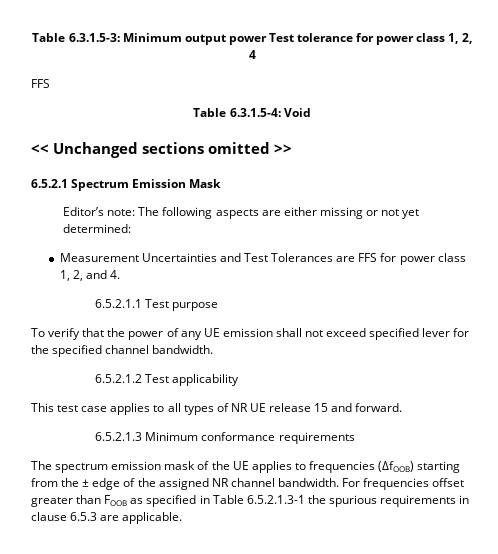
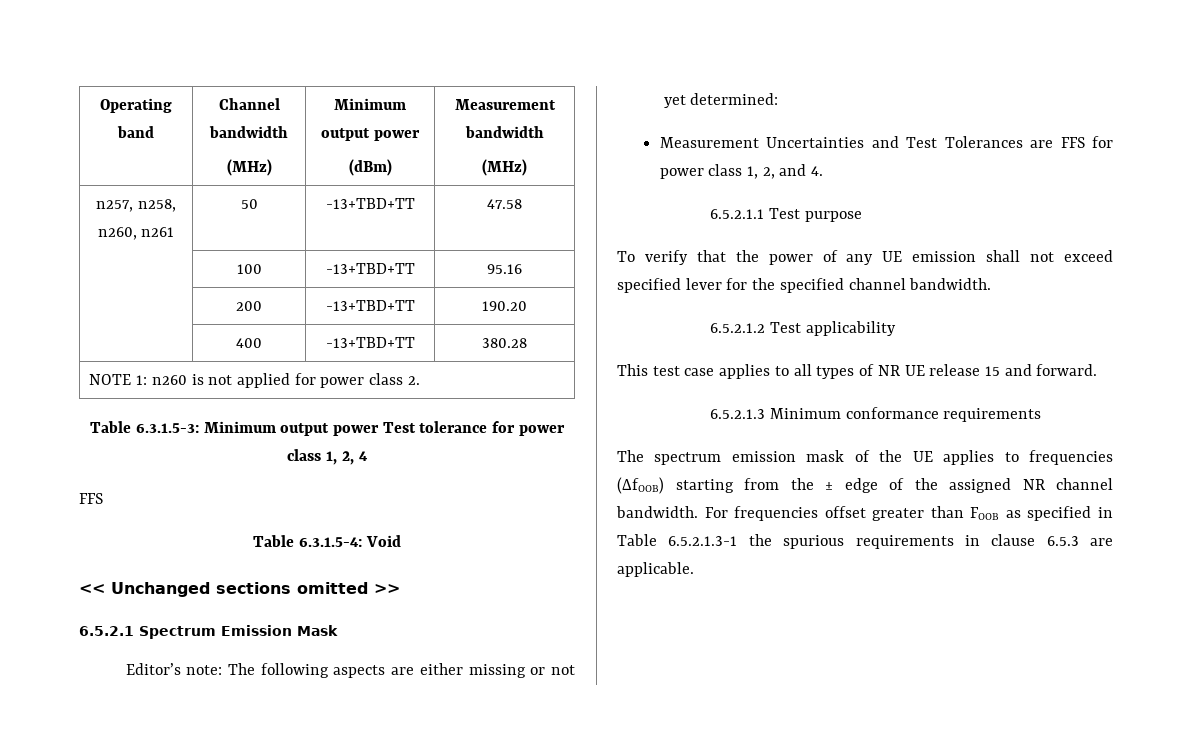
(32, 37) none -> [100,98,172,113] [117,126,154,138] [218,98,280,110] [209,126,288,138] [226,159,272,176] [334,98,406,110] [321,128,420,141] [348,159,392,176] [454,99,556,110] [464,126,544,138] [482,159,527,176] [96,199,176,212] [97,227,175,240] [240,199,258,209] [325,198,415,209] [487,199,522,209] [236,264,262,274] [325,263,415,274] [487,264,522,274] [236,301,262,311] [325,300,415,311] [482,301,527,311] [236,338,262,348] [325,337,415,348] [482,338,527,348] [89,373,420,388] Operating band | Channel bandwidth // (MHz) | Minimum output power // (dBm) | Measurement bandwidth // (MHz) // n257, n258, n260, n261 | 50 | -13+TBD+TT | 47.58 // | 100 | -13+TBD+TT | 95.16 // | 200 | -13+TBD+TT | 190.20 // | 400 | -13+TBD+TT | 380.28 // NOTE 1: n260 is not applied for power class 2. //

